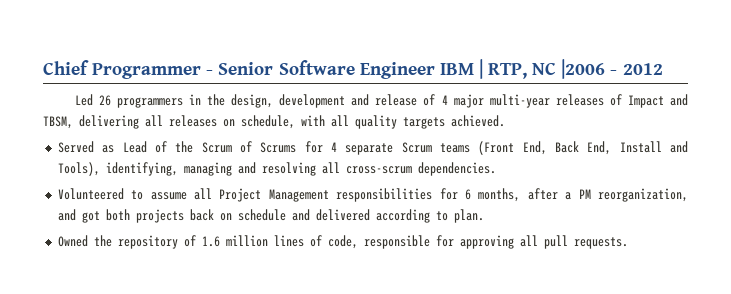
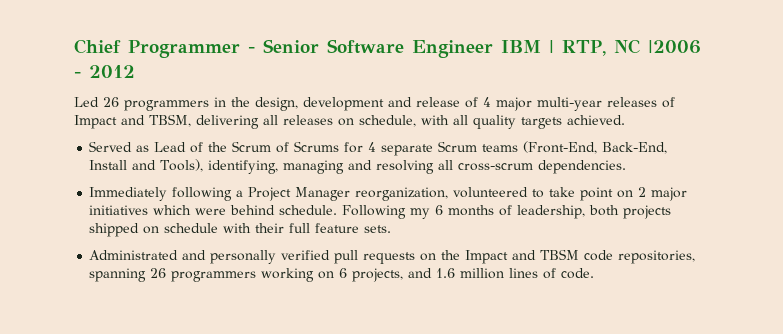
[478,141,612,155] (Front End, Back End, -> [523,141,668,154] (Front-End, Back-End,
[57,188,688,202] [57,209,100,223] Volunteered to assume all Project Management responsibilities for 6 months, after a PM reorganization, and got -> [89,187,688,201] [89,205,586,219] Immediately following a Project Manager reorganization, volunteered to take point on 2 major initiatives which were behind schedule. Following my 6 months of leadership,
[189,209,214,221] back -> [89,223,140,237] shipped
[291,209,484,223] [57,235,628,249] and delivered according to plan. // Owned the repository of 1.6 million lines of code, responsible for approving all pull requests. -> [223,223,392,233] [89,249,696,264] [89,268,595,282] with their full feature sets. // Administrated and personally verified pull requests on the Impact and TBSM code repositories, spanning 26 programmers working on 6 projects, and 1.6 million lines of code.

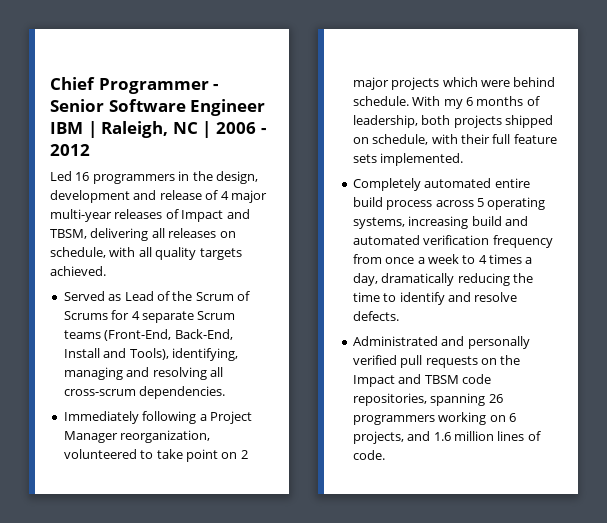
[562,39,701,56] RTP, NC |2006 -> [101,121,256,138] Raleigh, NC | 2006
[103,97,119,107] 26 -> [75,172,90,181] 16
[89,205,149,215] initiatives -> [391,77,440,90] projects
[342,205,407,219] Following -> [412,96,441,106] With
[164,223,219,233] schedule -> [372,134,429,145] schedule,
[364,225,392,233] sets. -> [352,153,464,166] [352,178,530,191] [352,197,546,210] [352,216,528,229] [352,235,553,248] [352,254,533,264] [352,273,533,286] [352,292,518,305] [352,311,399,321] sets implemented. // Completely automated entire build process across 5 operating systems, increasing build and automated verification frequency from once a week to 4 times a day, dramatically reducing the time to identify and resolve defects.

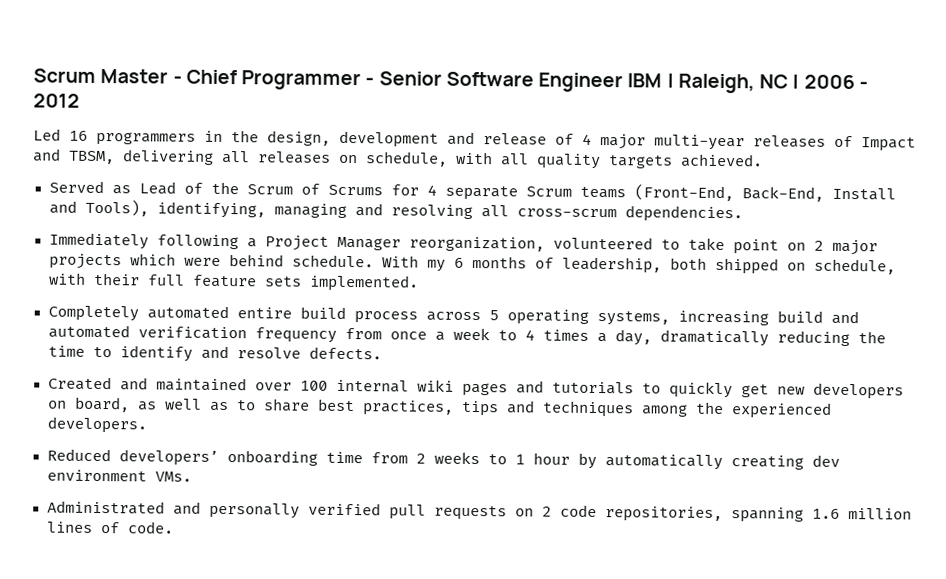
(50, 83) none -> [33,68,182,84] Scrum Master -
[453,115,502,128] projects -> (707, 263) none
(399, 316) none -> [47,376,904,400] [47,396,832,419] [46,416,147,434] [46,448,840,471] [46,469,192,482] // Created and maintained over 100 internal wiki pages and tutorials to quickly get new developers on board, as well as to share best practices, tips and techniques among the experienced developers. // Reduced developers’ onboarding time from 2 weeks to 1 hour by automatically creating dev environment VMs.
[500,355,521,365] [352,374,491,387] [352,393,503,406] [352,412,516,425] [352,431,431,444] the Impact and TBSM code repositories, spanning 26 programmers working on 6 projects, and -> [541,504,804,523] 2 code repositories, spanning

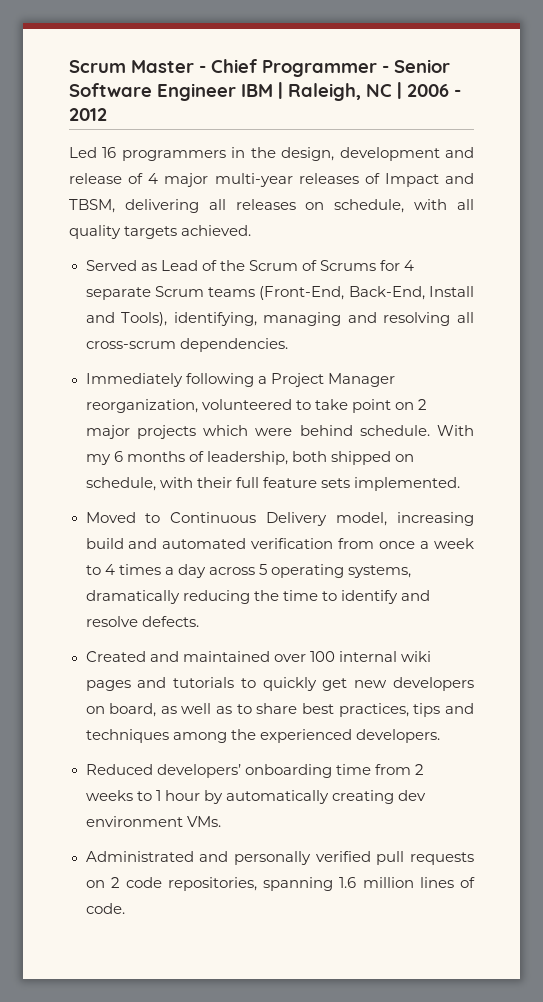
[47,305,670,326] Completely automated entire build process across 5 operating systems, -> [85,512,388,526] Moved to Continuous Delivery model,
[254,327,337,343] frequency -> (334, 543) none
[614,329,652,346] day, -> [177,564,411,578] day across 5 operating systems,

